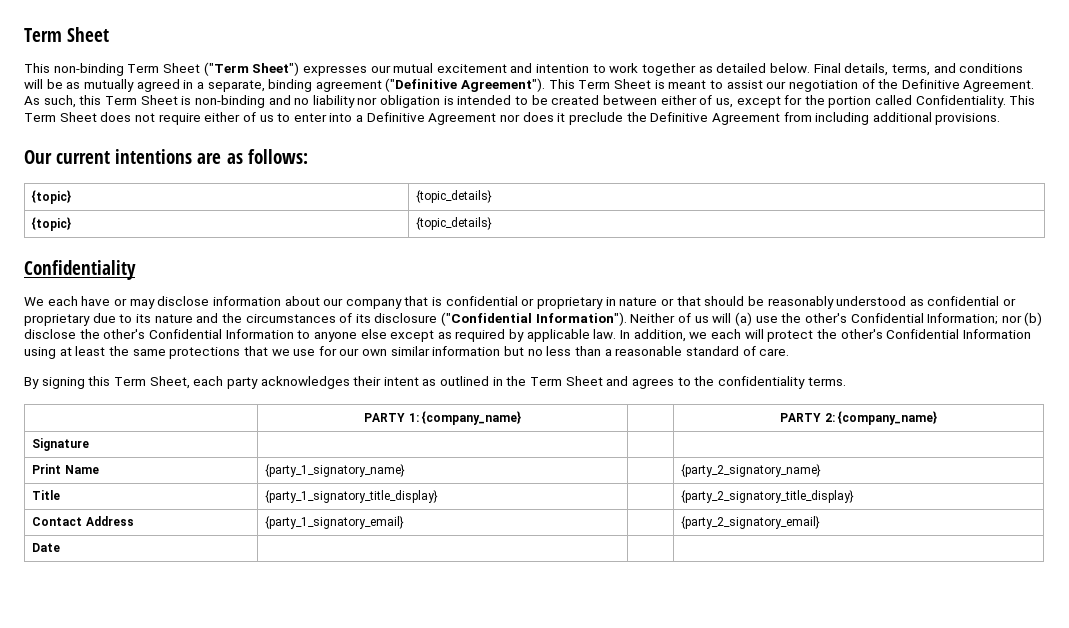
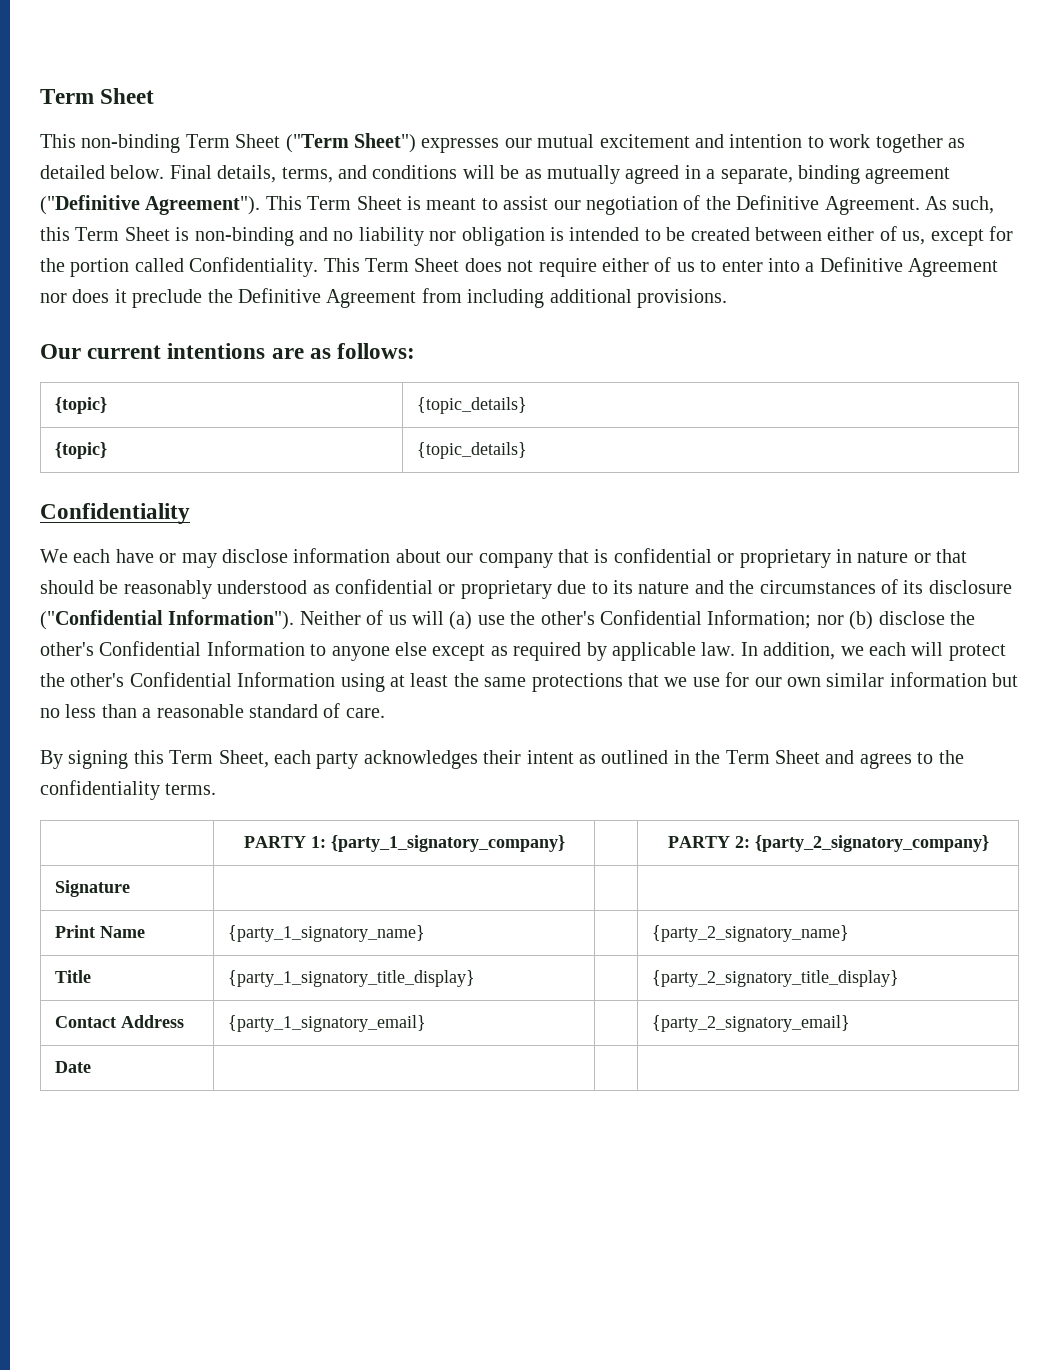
[420,411,521,425] {company_name} -> [330,835,565,852] {party_1_signatory_company}
[836,411,937,425] {company_name} -> [754,835,989,852] {party_2_signatory_company}

